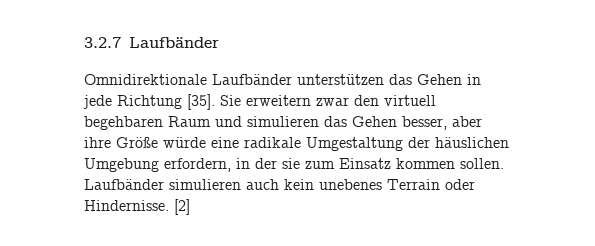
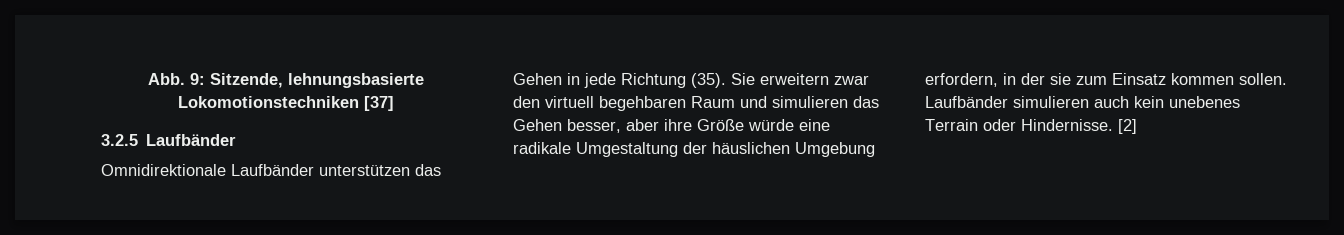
[84,37,121,48] 3.2.7 -> [147,73,424,88] [177,96,394,111] [101,134,138,146] Abb. 9: Sitzende, lehnungsbasierte Lokomotionstechniken [37] // 3.2.5
[187,94,215,110] [35]. -> [691,73,726,88] (35).

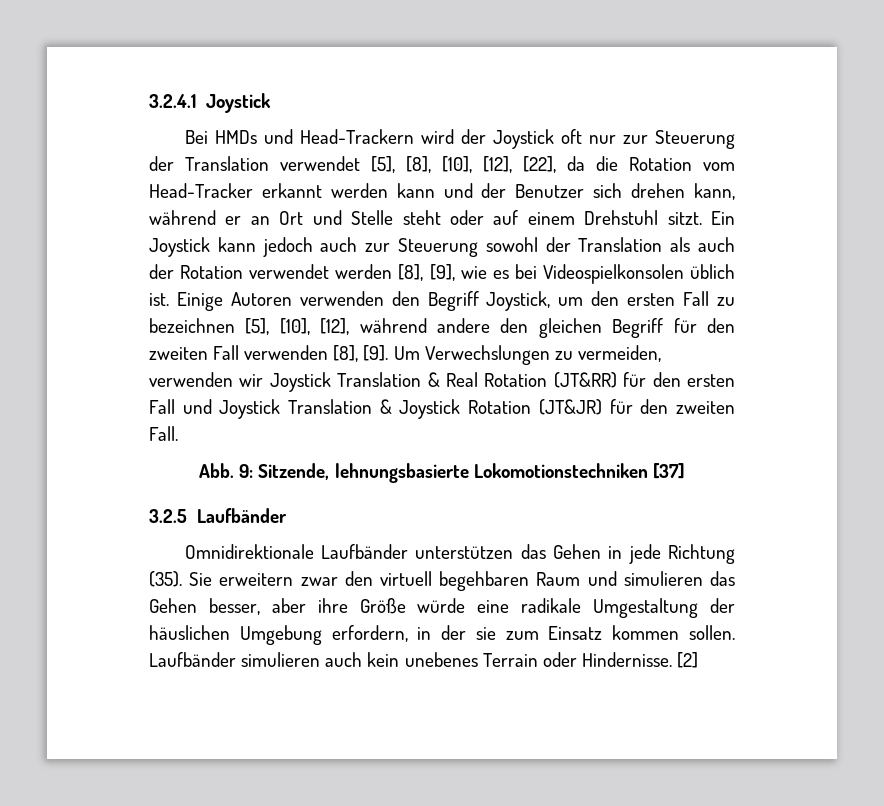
(147, 79) none -> [149,93,271,113] [184,129,735,149] [149,156,735,173] [149,183,735,200] [149,210,735,225] [149,237,735,257] [149,264,736,284] [149,291,735,311] [149,318,735,338] [149,345,662,365] [149,372,735,392] [149,399,735,419] [149,426,178,441] 3.2.4.1 Joystick // Bei HMDs und Head-Trackern wird der Joystick oft nur zur Steuerung der Translation verwendet [5], [8], [10], [12], [22], da die Rotation vom Head-Tracker erkannt werden kann und der Benutzer sich drehen kann, während er an Ort und Stelle steht oder auf einem Drehstuhl sitzt. Ein Joystick kann jedoch auch zur Steuerung sowohl der Translation als auch der Rotation verwendet werden [8], [9], wie es bei Videospielkonsolen üblich ist. Einige Autoren verwenden den Begriff Joystick, um den ersten Fall zu bezeichnen [5], [10], [12], während andere den gleichen Begriff für den zweiten Fall verwenden [8], [9]. Um Verwechslungen zu vermeiden, verwenden wir Joystick Translation & Real Rotation (JT&RR) für den ersten Fall und Joystick Translation & Joystick Rotation (JT&JR) für den zweiten Fall. //

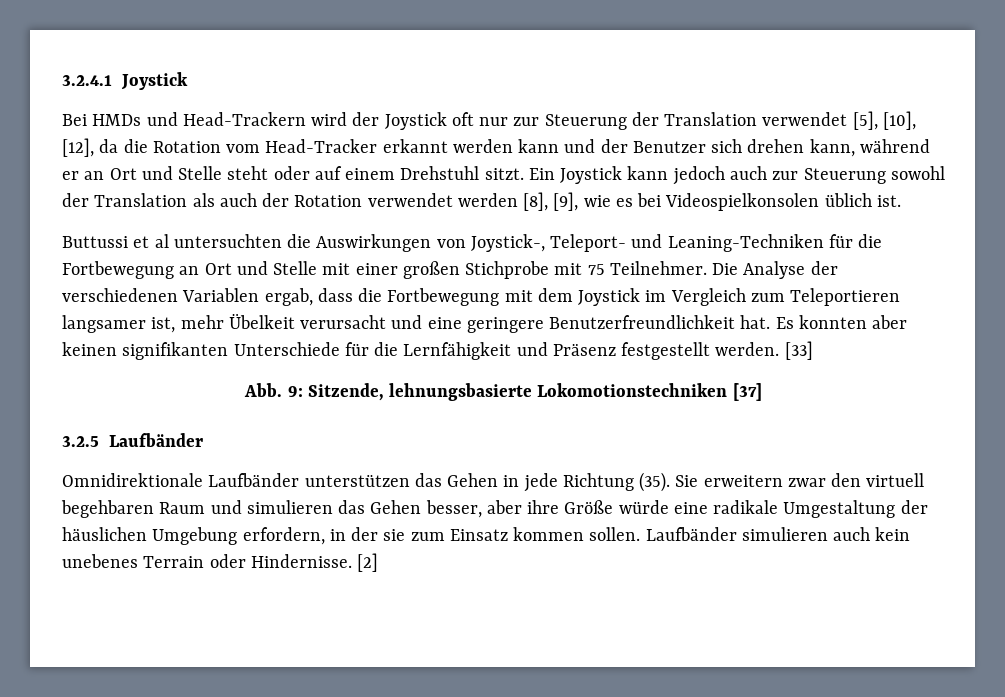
[406,156,556,173] [8], [10], [12], [22], -> [882,111,916,130] [62,138,94,157] [10], [12],
[176,291,735,311] [149,318,735,338] [149,345,662,365] [149,372,735,392] [149,399,735,419] [149,426,178,441] Einige Autoren verwenden den Begriff Joystick, um den ersten Fall zu bezeichnen [5], [10], [12], während andere den gleichen Begriff für den zweiten Fall verwenden [8], [9]. Um Verwechslungen zu vermeiden, verwenden wir Joystick Translation & Real Rotation (JT&RR) für den ersten Fall und Joystick Translation & Joystick Rotation (JT&JR) für den zweiten Fall. -> [62,234,883,252] [62,261,838,279] [62,288,901,306] [62,313,908,333] [62,341,813,360] // Buttussi et al untersuchten die Auswirkungen von Joystick-, Teleport- und Leaning-Techniken für die Fortbewegung an Ort und Stelle mit einer großen Stichprobe mit 75 Teilnehmer. Die Analyse der verschiedenen Variablen ergab, dass die Fortbewegung mit dem Joystick im Vergleich zum Teleportieren langsamer ist, mehr Übelkeit verursacht und eine geringere Benutzerfreundlichkeit hat. Es konnten aber keinen signifikanten Unterschiede für die Lernfähigkeit und Präsenz festgestellt werden. [33]

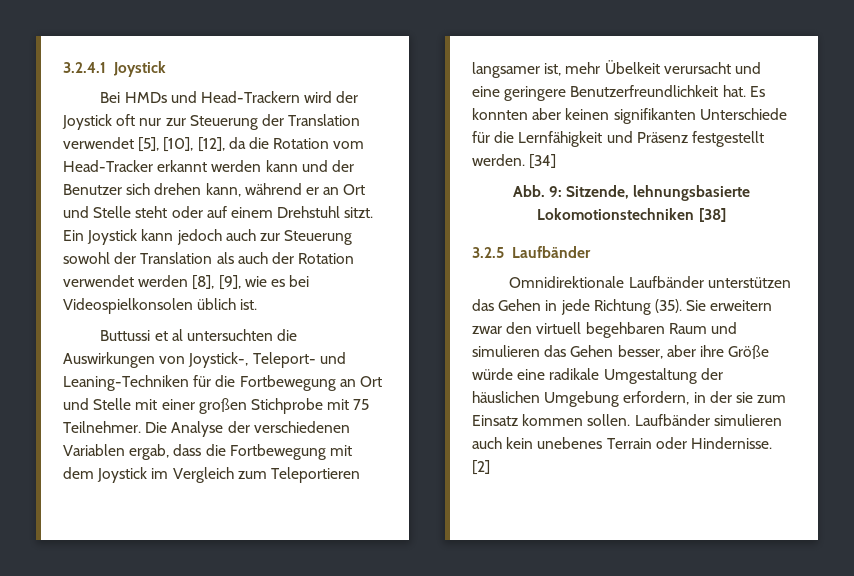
[784,341,813,360] [33] -> [529,154,557,169] [34]
[732,383,762,401] [37] -> [698,208,726,222] [38]

